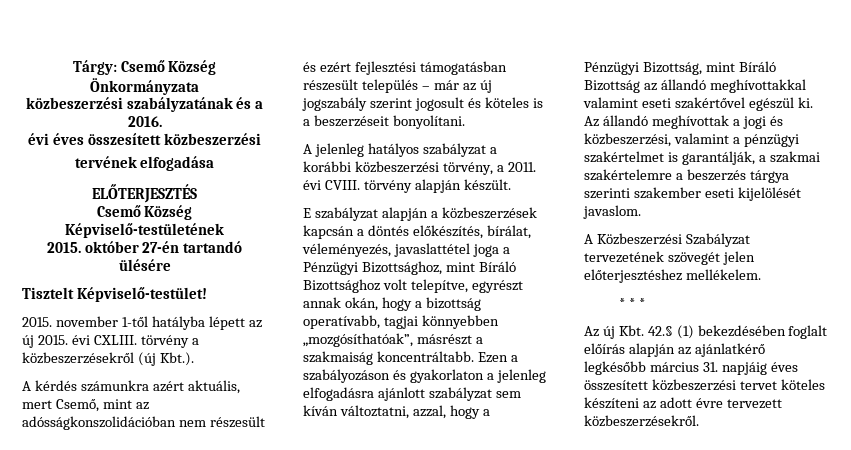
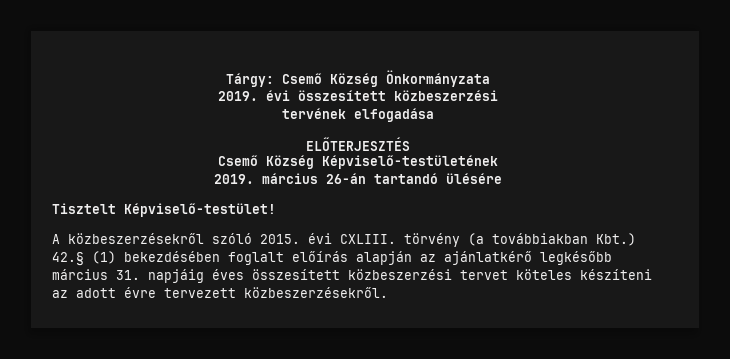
[25,97,264,112] [127,116,162,127] [28,133,85,145] közbeszerzési szabályzatának és a 2016. // évi éves -> [217,90,290,101] 2019. évi
[46,241,180,253] 2015. október 27-én -> [213,173,366,184] 2019. március 26-án
[22,316,262,330] [22,335,199,348] [22,352,194,366] [22,380,240,394] [22,399,149,412] [22,416,265,430] [303,61,507,75] [303,79,492,93] [302,97,543,111] [303,115,465,129] [303,143,497,157] [303,161,536,175] [303,179,511,193] [303,207,537,221] [303,225,531,239] [302,243,510,257] [303,261,516,275] [303,279,523,293] [303,297,481,311] [303,315,499,329] [303,333,483,347] [303,351,518,365] [303,369,546,383] [303,387,521,401] [303,405,490,419] [584,61,776,75] [584,79,806,93] [583,97,813,111] [584,115,783,129] [584,133,799,147] [584,151,820,165] [584,169,789,183] [584,187,801,201] [583,205,641,219] [584,233,750,247] [584,251,755,265] [584,269,761,283] [619,298,646,308] [584,325,644,339] 2015. november 1-től hatályba lépett az új 2015. évi CXLIII. törvény a közbeszerzésekről (új Kbt.). // A kérdés számunkra azért aktuális, mert Csemő, mint az adósságkonszolidációban nem részesült és ezért fejlesztési támogatásban részesült település – már az új jogszabály szerint jogosult és köteles is a beszerzéseit bonyolítani. // A jelenleg hatályos szabályzat a korábbi közbeszerzési törvény, a 2011. évi CVIII. törvény alapján készült. // E szabályzat alapján a közbeszerzések kapcsán a döntés előkészítés, bírálat, véleményezés, javaslattétel joga a Pénzügyi Bizottsághoz, mint Bíráló Bizottsághoz volt telepítve, egyrészt annak okán, hogy a bizottság operatívabb, tagjai könnyebben „mozgósíthatóak”, másrészt a szakmaiság koncentráltabb. Ezen a szabályozáson és gyakorlaton a jelenleg elfogadásra ajánlott szabályzat sem kíván változtatni, azzal, hogy a Pénzügyi Bizottság, mint Bíráló Bizottság az állandó meghívottakkal valamint eseti szakértővel egészül ki. Az állandó meghívottak a jogi és közbeszerzési, valamint a pénzügyi szakértelmet is garantálják, a szakmai szakértelemre a beszerzés tárgya szerinti szakember eseti kijelölését javaslom. // A Közbeszerzési Szabályzat tervezetének szövegét jelen előterjesztéshez mellékelem. // * * * // Az új Kbt. -> [52,233,636,247] A közbeszerzésekről szóló 2015. évi CXLIII. törvény (a továbbiakban Kbt.)

